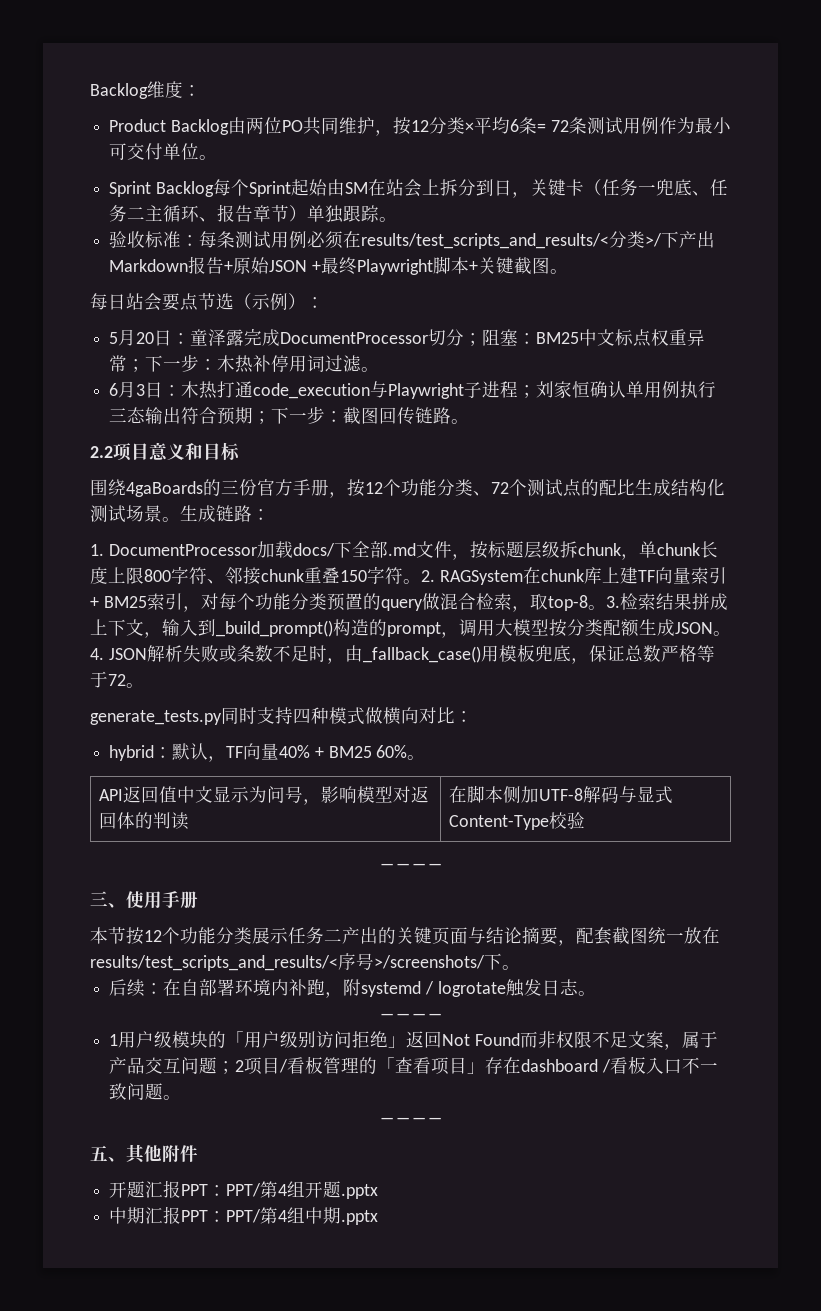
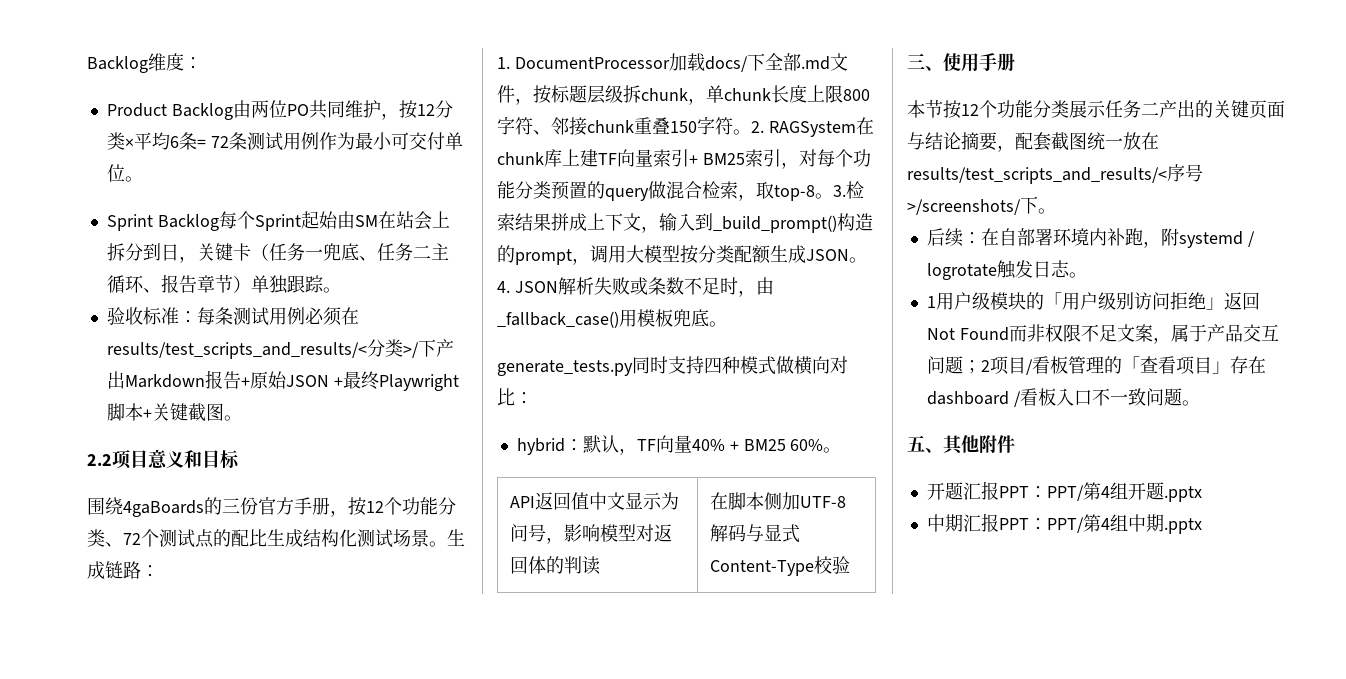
[90,293,324,311] [109,328,706,347] [109,354,380,373] [109,381,717,399] [109,406,470,425] // 每日站会要点节选（示例）： // 5月20日：童泽露完成DocumentProcessor切分；阻塞：BM25中文标点权重异常；下一步：木热补停用词过滤。 // 6月3日：木热打通code_execution与Playwright子进程；刘家恒确认单用例执行三态输出符合预期；下一步：截图回传链路。 -> (242, 418) none
[570,645,715,664] [90,671,126,688] ，保证总数严格等于72 -> (709, 318) none
[378,863,443,870] // ―――― -> (850, 565) none
[378,1013,443,1020] // ―――― -> (1087, 275) none
[378,1117,443,1124] // ―――― -> (1200, 403) none

